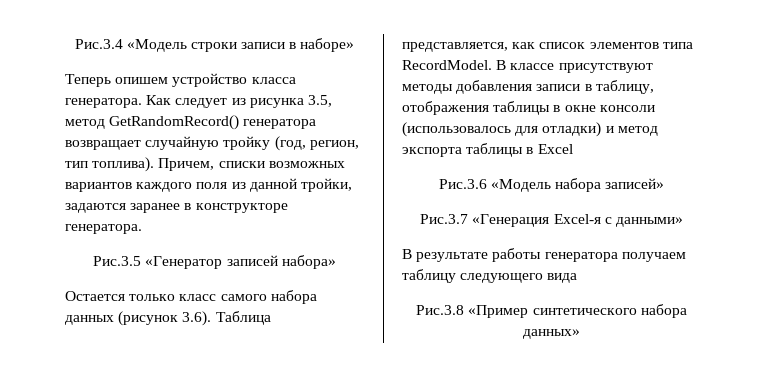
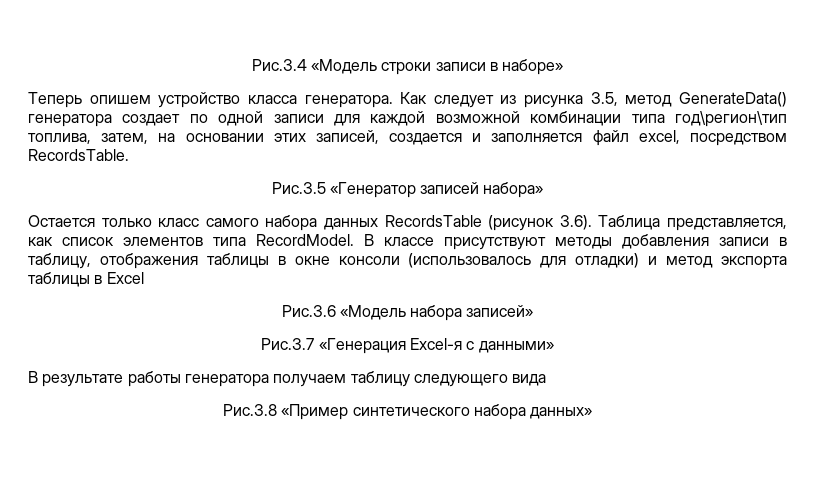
[109,115,317,130] [65,136,359,151] [65,157,345,172] [65,178,352,192] [65,203,288,213] [65,224,142,234] GetRandomRecord() генератора возвращает случайную тройку (год, регион, тип топлива). Причем, списки возможных вариантов каждого поля из данной тройки, задаются заранее в конструкторе генератора. -> [678,92,787,107] [28,111,788,127] [28,130,787,146] [28,149,129,161] GenerateData() генератора создает по одной записи для каждой возможной комбинации типа год\регион\тип топлива, затем, на основании этих записей, создается и заполняется файл excel, посредством RecordsTable.
(114, 320) none -> [384,215,482,227] RecordsTable

